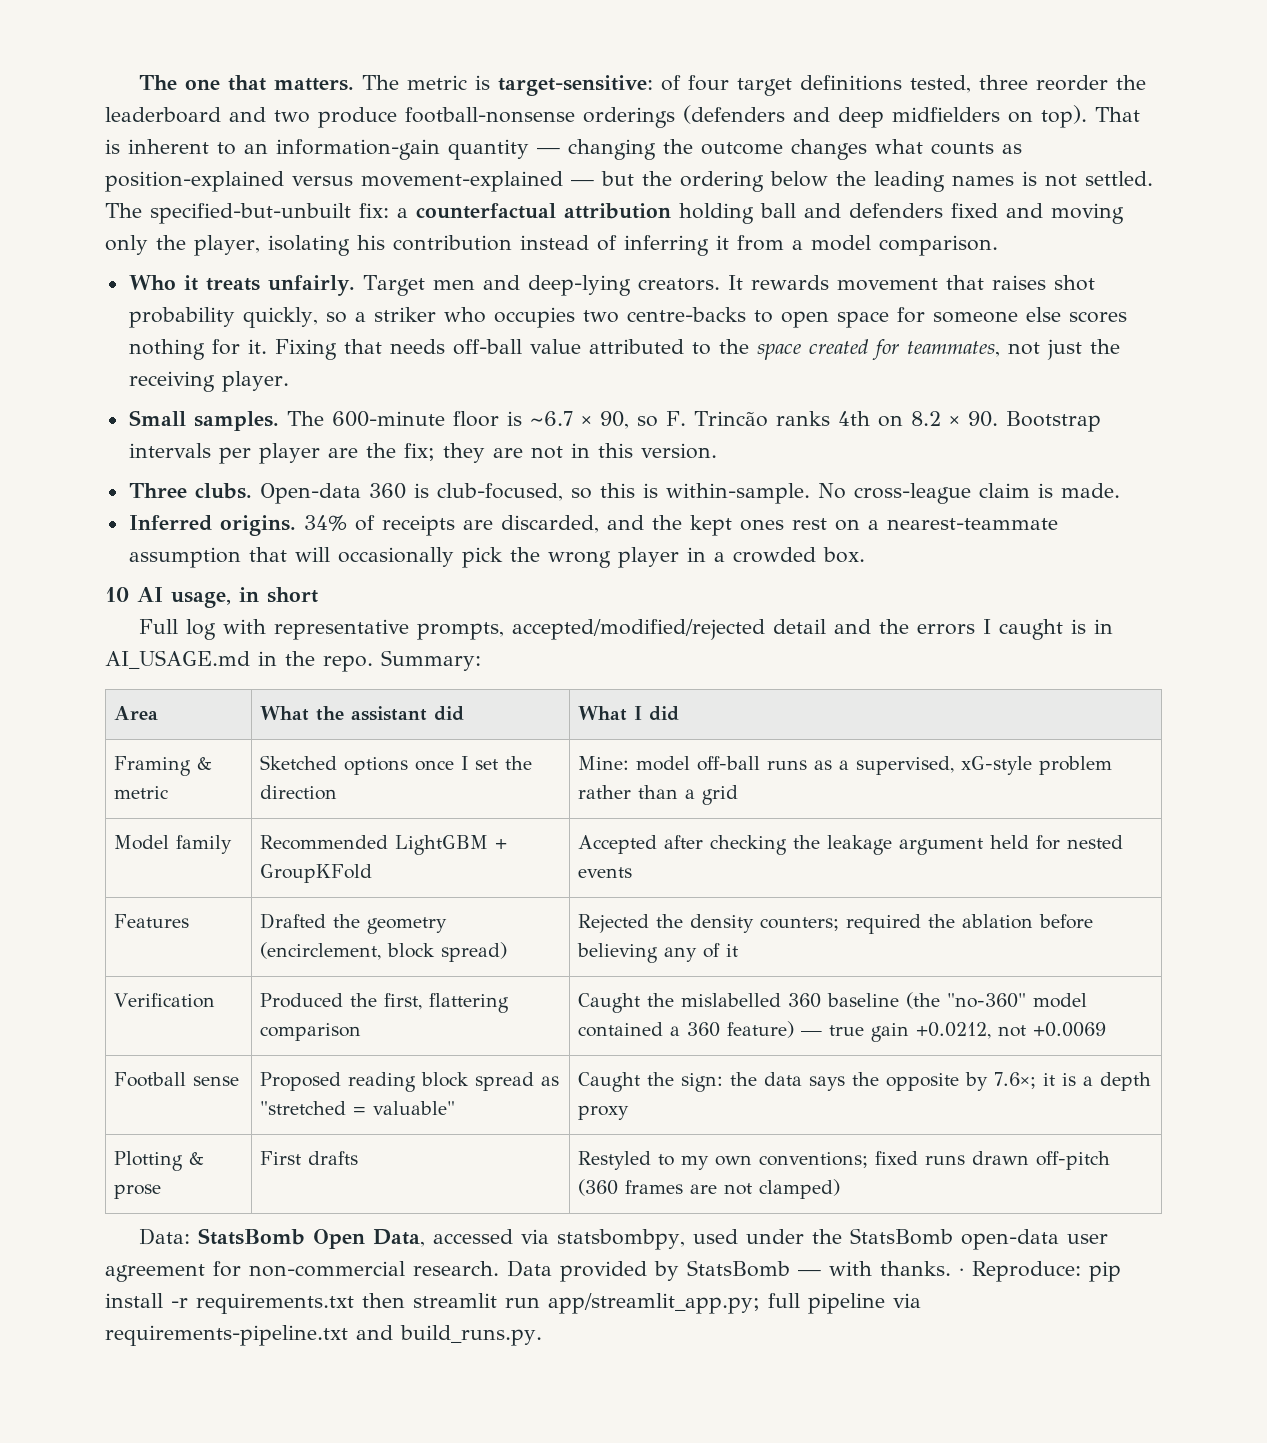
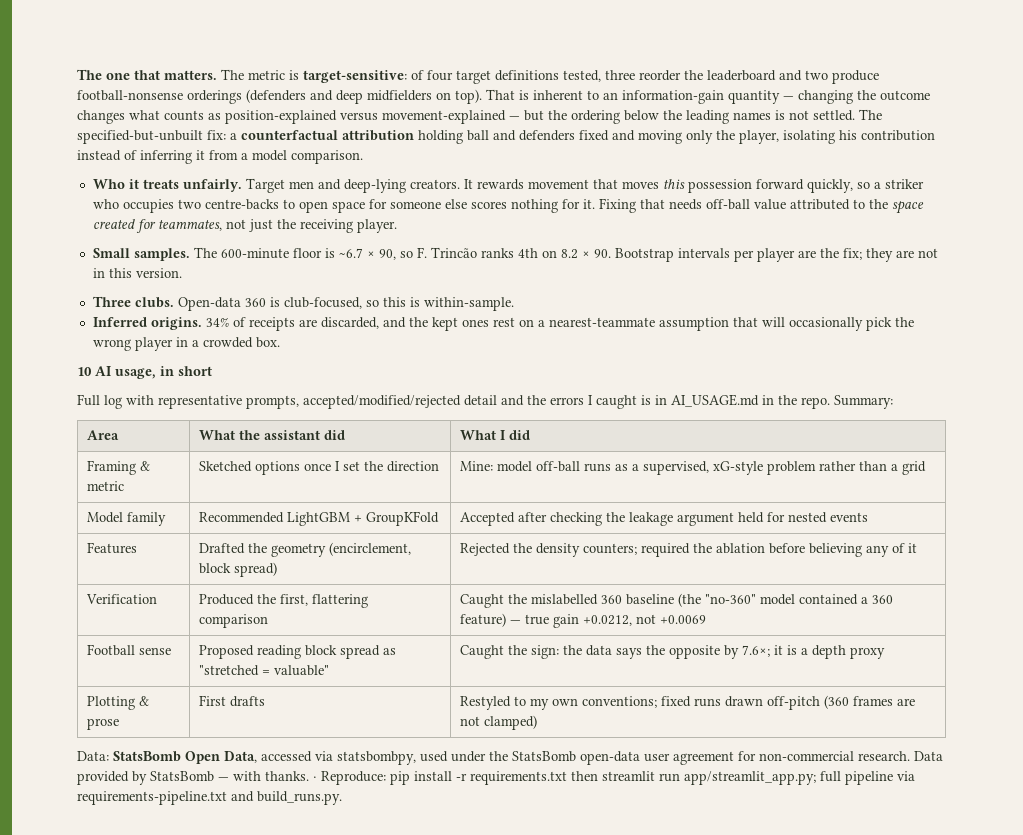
[991,275,1095,291] [128,307,235,328] raises shot probability -> [621,179,804,193] moves this possession forward
[817,483,1120,504] No cross-league claim is made. -> (514, 304) none

